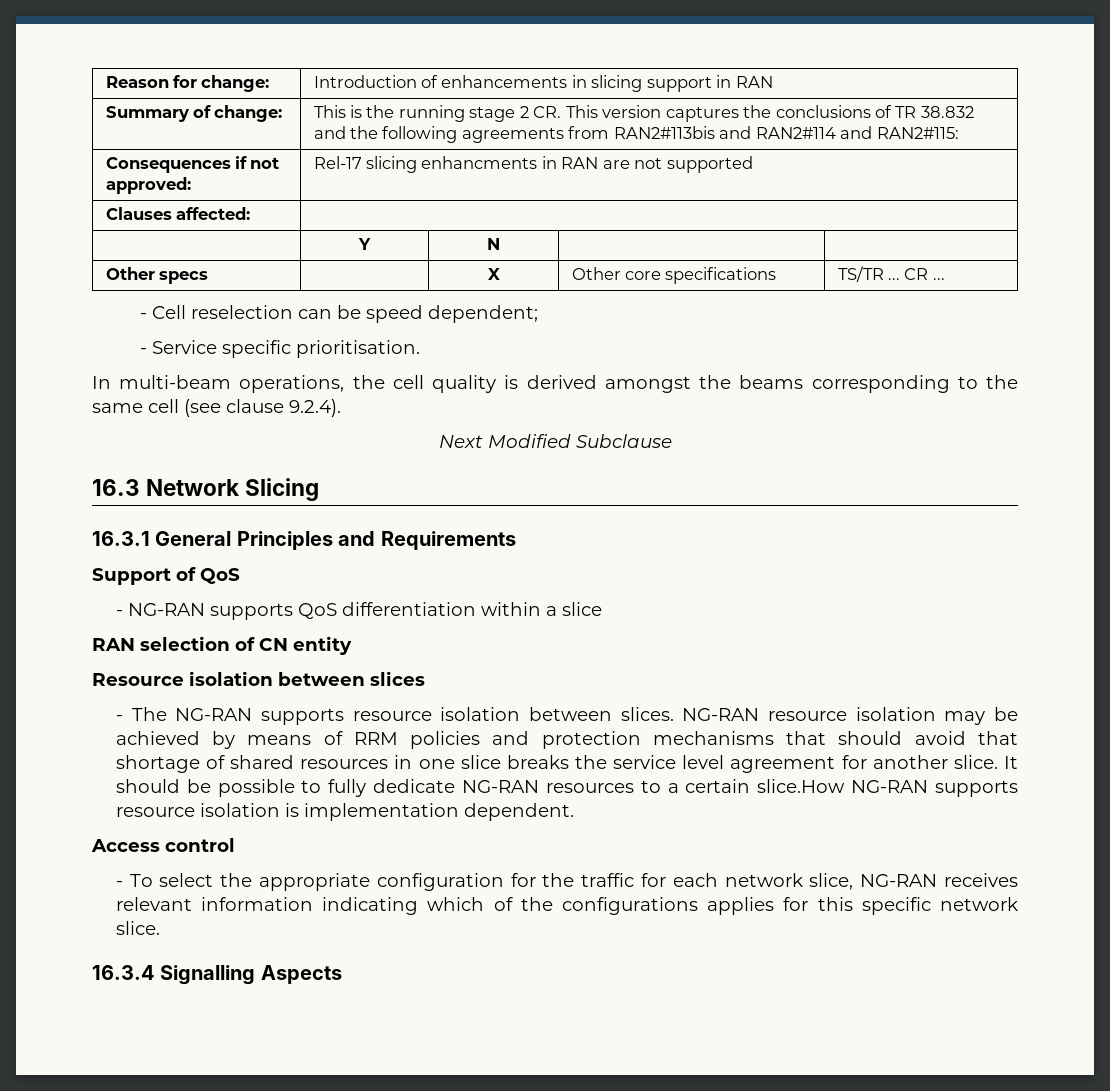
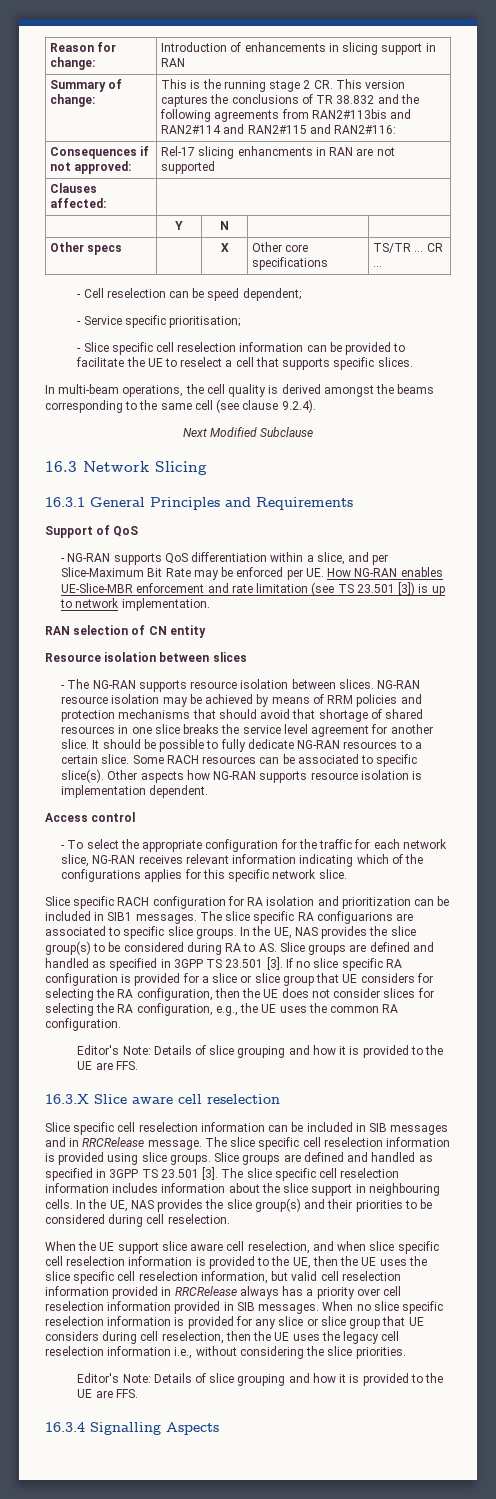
[876,127,959,139] RAN2#115: -> [247,124,397,134] RAN2#115 and RAN2#116:
[295,340,420,358] prioritisation. -> [168,316,240,328] [77,342,406,355] [76,357,413,370] prioritisation; // - Slice specific cell reselection information can be provided to facilitate the UE to reselect a cell that supports specific slices.
[561,602,602,616] slice -> [316,552,389,565] [61,567,443,580] [61,582,445,596] [60,598,210,611] slice, and per Slice-Maximum Bit Rate may be enforced per UE. How NG-RAN enables UE-Slice-MBR enforcement and rate limitation (see TS 23.501 [3]) is up to network implementation.
[757,779,846,793] slice.How -> [101,754,418,767] [61,769,210,783] slice. Some RACH resources can be associated to specific slice(s). Other aspects how
(160, 928) none -> [45,896,450,909] [45,911,414,924] [45,926,416,939] [45,941,434,955] [45,957,402,971] [45,973,433,986] [45,988,434,1001] [45,1003,399,1016] [45,1018,121,1031] [77,1045,444,1058] [77,1061,138,1070] [45,1094,280,1104] [45,1122,449,1135] [45,1137,451,1150] [45,1152,433,1165] [45,1167,400,1181] [45,1183,440,1196] [45,1198,433,1212] [45,1214,230,1227] [45,1241,439,1254] [45,1256,427,1269] [45,1271,401,1284] [45,1286,402,1299] [45,1301,444,1314] [45,1316,424,1329] [45,1331,400,1344] [45,1346,406,1359] [77,1373,444,1386] [77,1389,138,1398] // Slice specific RACH configuration for RA isolation and prioritization can be included in SIB1 messages. The slice specific RA configuarions are associated to specific slice groups. In the UE, NAS provides the slice group(s) to be considered during RA to AS. Slice groups are defined and handled as specified in 3GPP TS 23.501 [3]. If no slice specific RA configuration is provided for a slice or slice group that UE considers for selecting the RA configuration, then the UE does not consider slices for selecting the RA configuration, e.g., the UE uses the common RA configuration. // Editor's Note: Details of slice grouping and how it is provided to the UE are FFS. // 16.3.X Slice aware cell reselection // Slice specific cell reselection information can be included in SIB messages and in RRCRelease message. The slice specific cell reselection information is provided using slice groups. Slice groups are defined and handled as specified in 3GPP TS 23.501 [3]. The slice specific cell reselection information includes information about the slice support in neighbouring cells. In the UE, NAS provides the slice group(s) and their priorities to be considered during cell reselection. // When the UE support slice aware cell reselection, and when slice specific cell reselection information is provided to the UE, then the UE uses the slice specific cell reselection information, but valid cell reselection information provided in RRCRelease always has a priority over cell reselection information provided in SIB messages. When no slice specific reselection information is provided for any slice or slice group that UE considers during cell reselection, then the UE uses the legacy cell reselection information i.e., without considering the slice priorities. // Editor's Note: Details of slice grouping and how it is provided to the UE are FFS.

